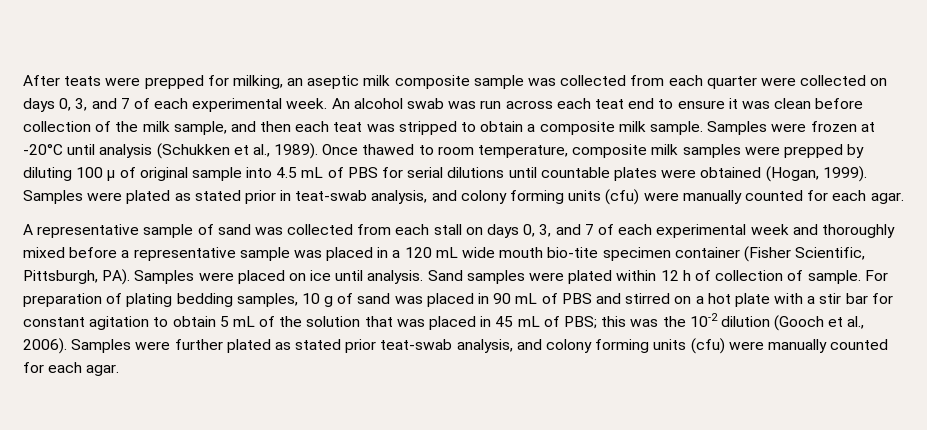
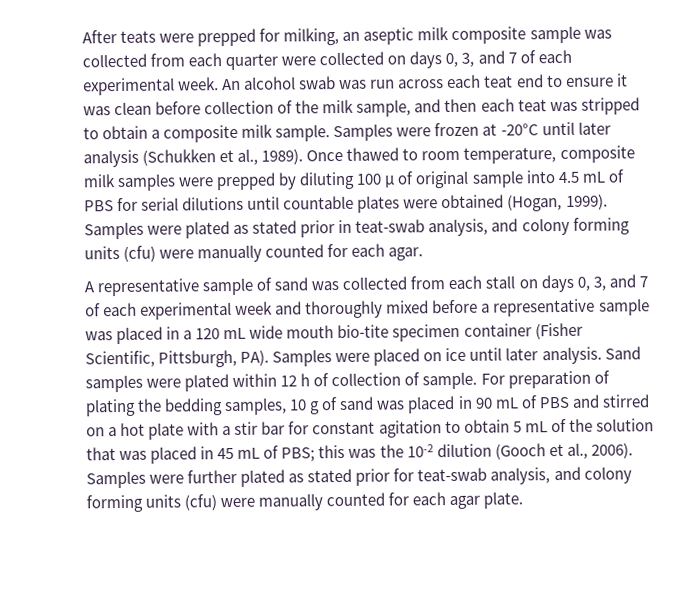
(96, 149) none -> [577,121,611,135] later
(364, 275) none -> [505,347,539,361] later
(173, 300) none -> [137,398,163,412] the
(377, 346) none -> [393,468,415,482] for
[86,364,120,376] agar. -> [449,491,524,510] agar plate.

